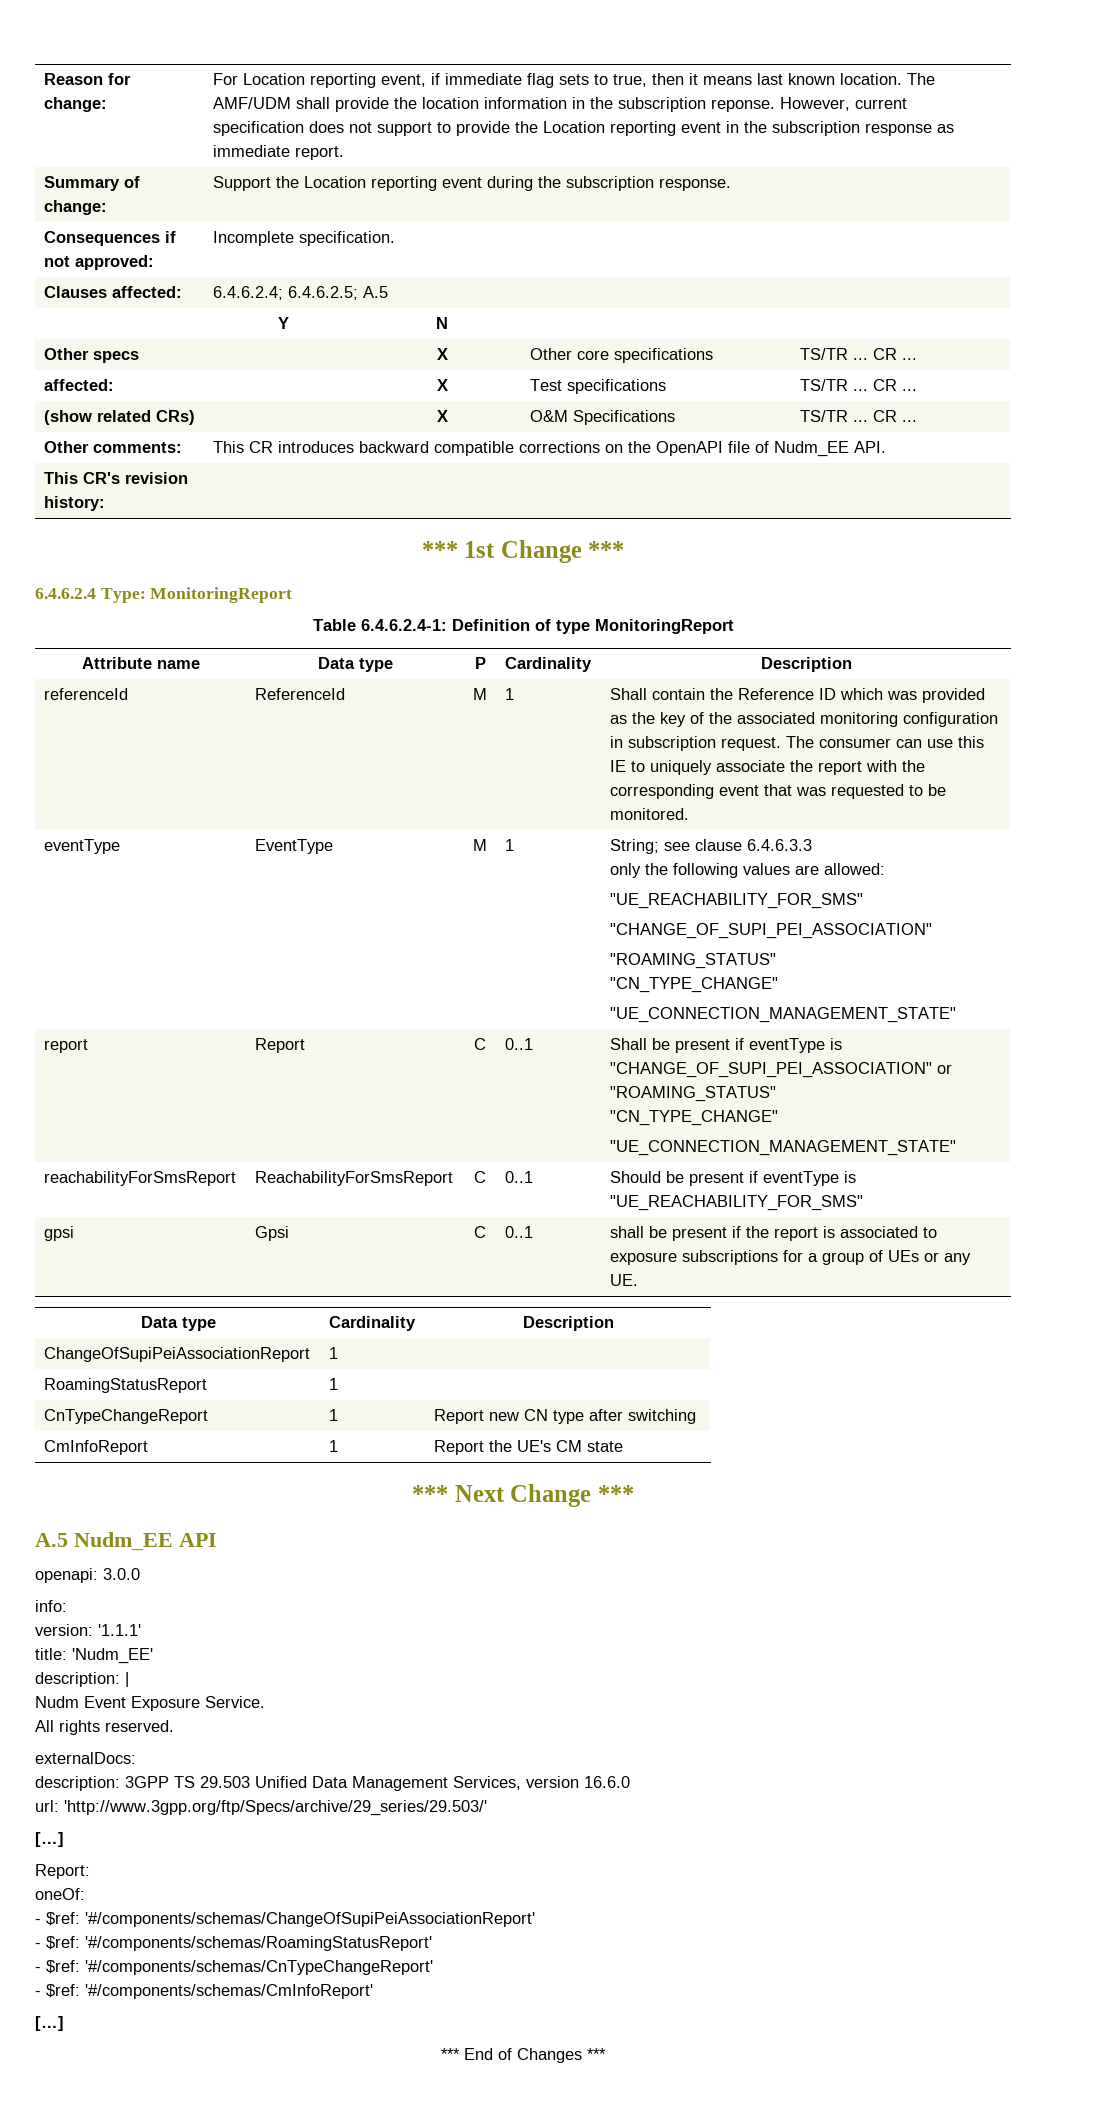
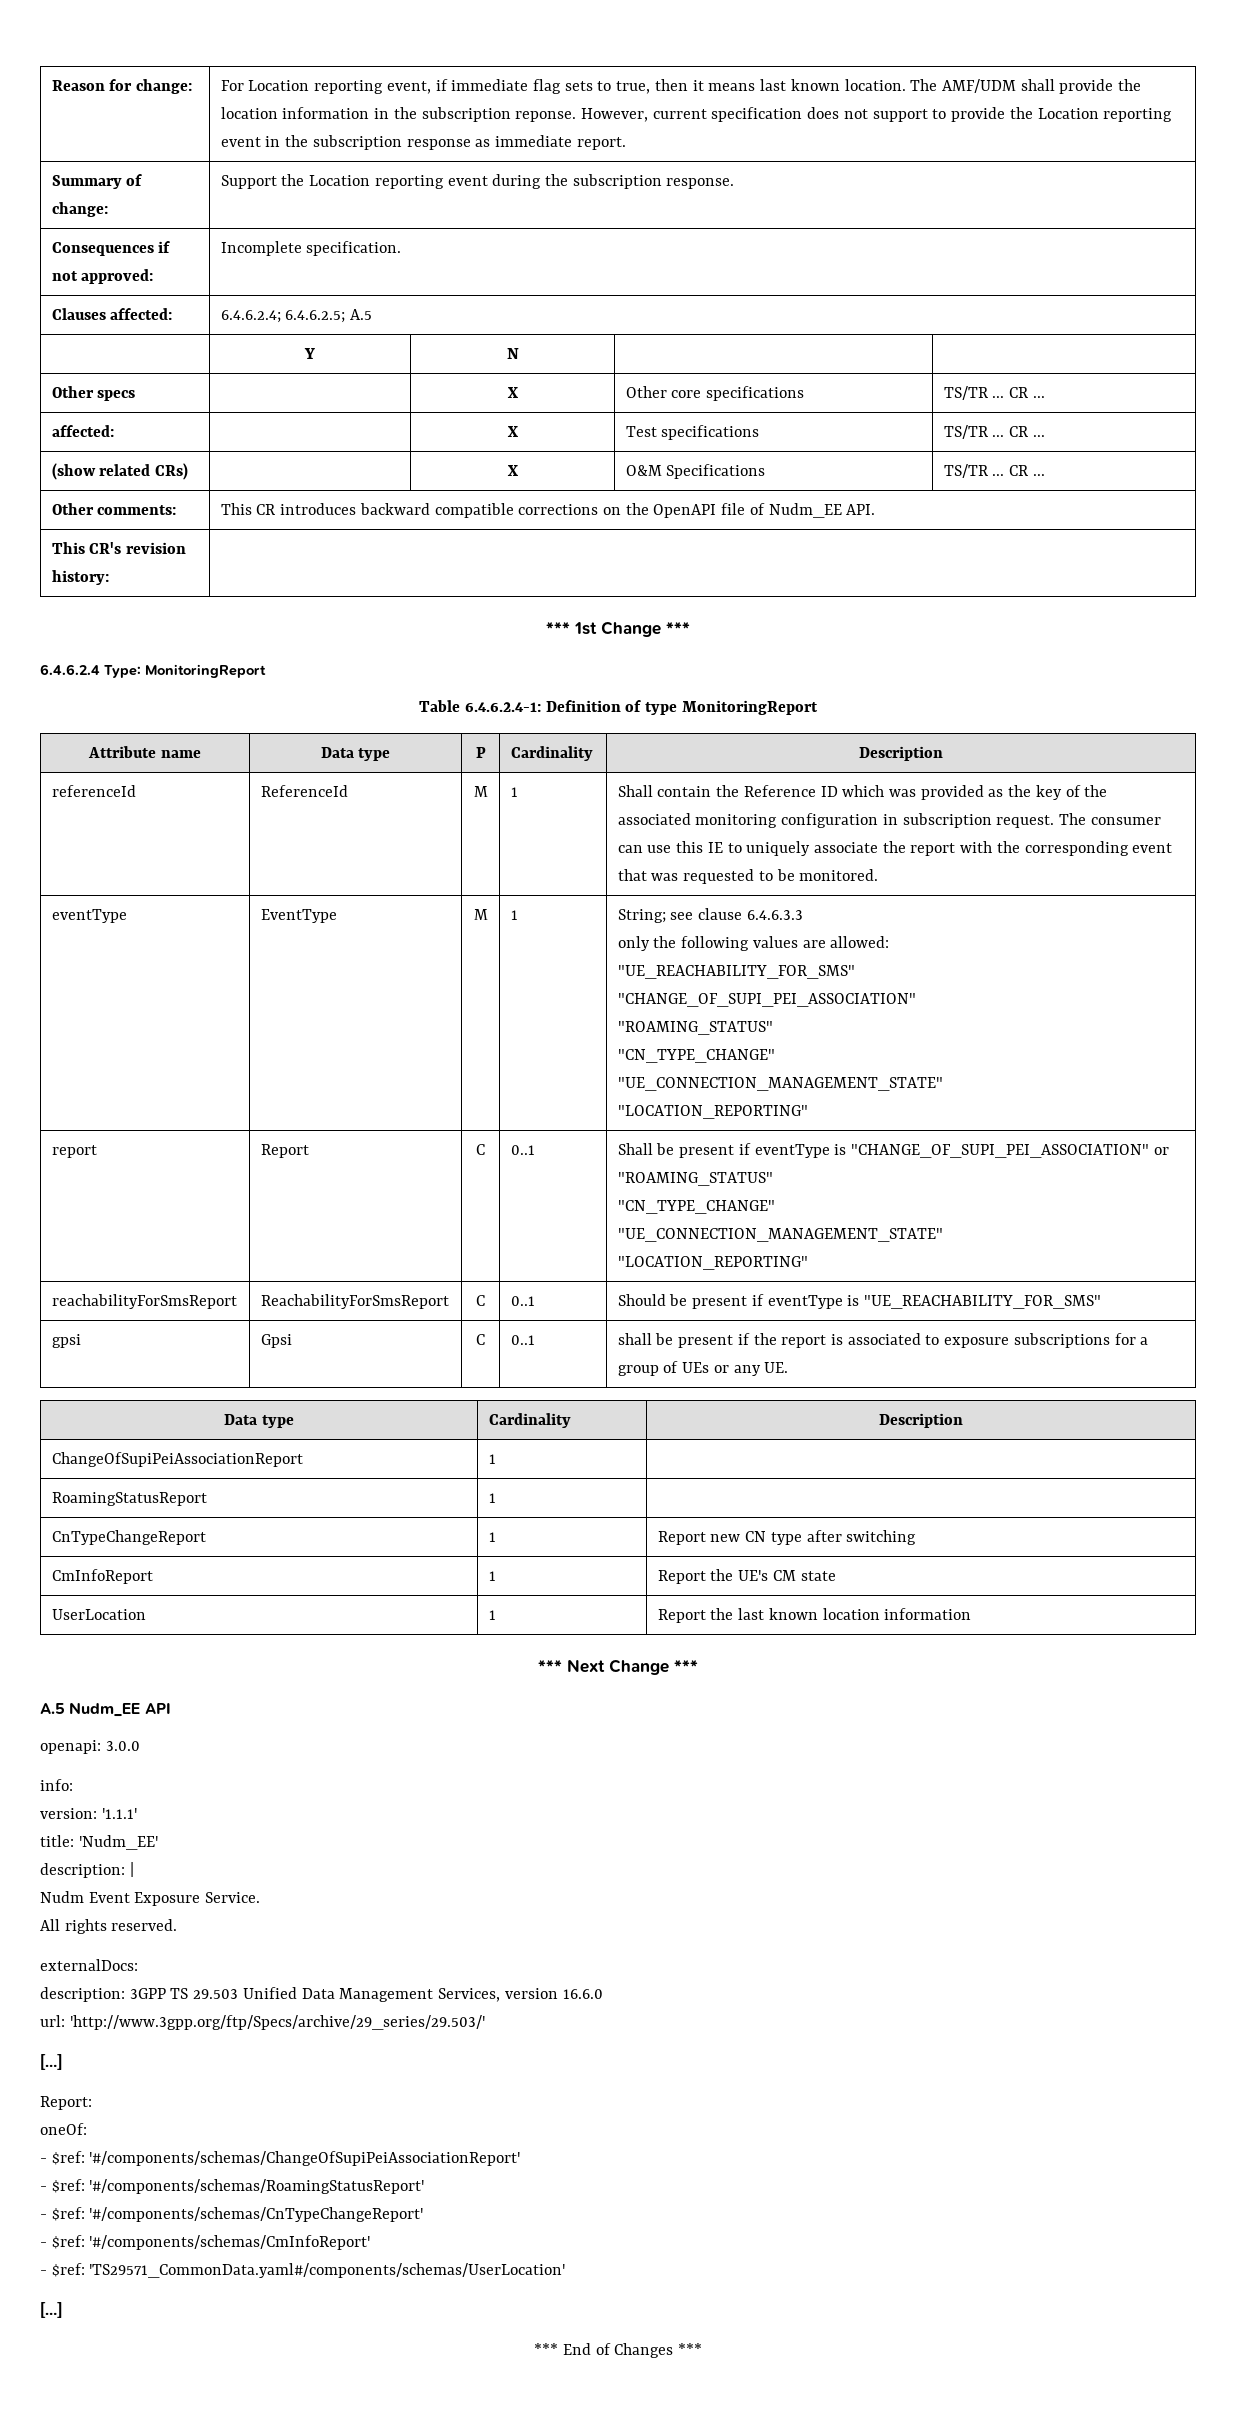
(957, 1015) none -> [617,1105,808,1119] // "LOCATION_REPORTING"
(957, 1148) none -> [617,1256,808,1270] // "LOCATION_REPORTING"
(624, 1446) none -> [51,1609,146,1620] [488,1610,496,1620] [657,1608,972,1623] // UserLocation | 1 | Report the last known location information
(373, 1991) none -> [40,2263,566,2278] // - $ref: 'TS29571_CommonData.yaml#/components/schemas/UserLocation'

